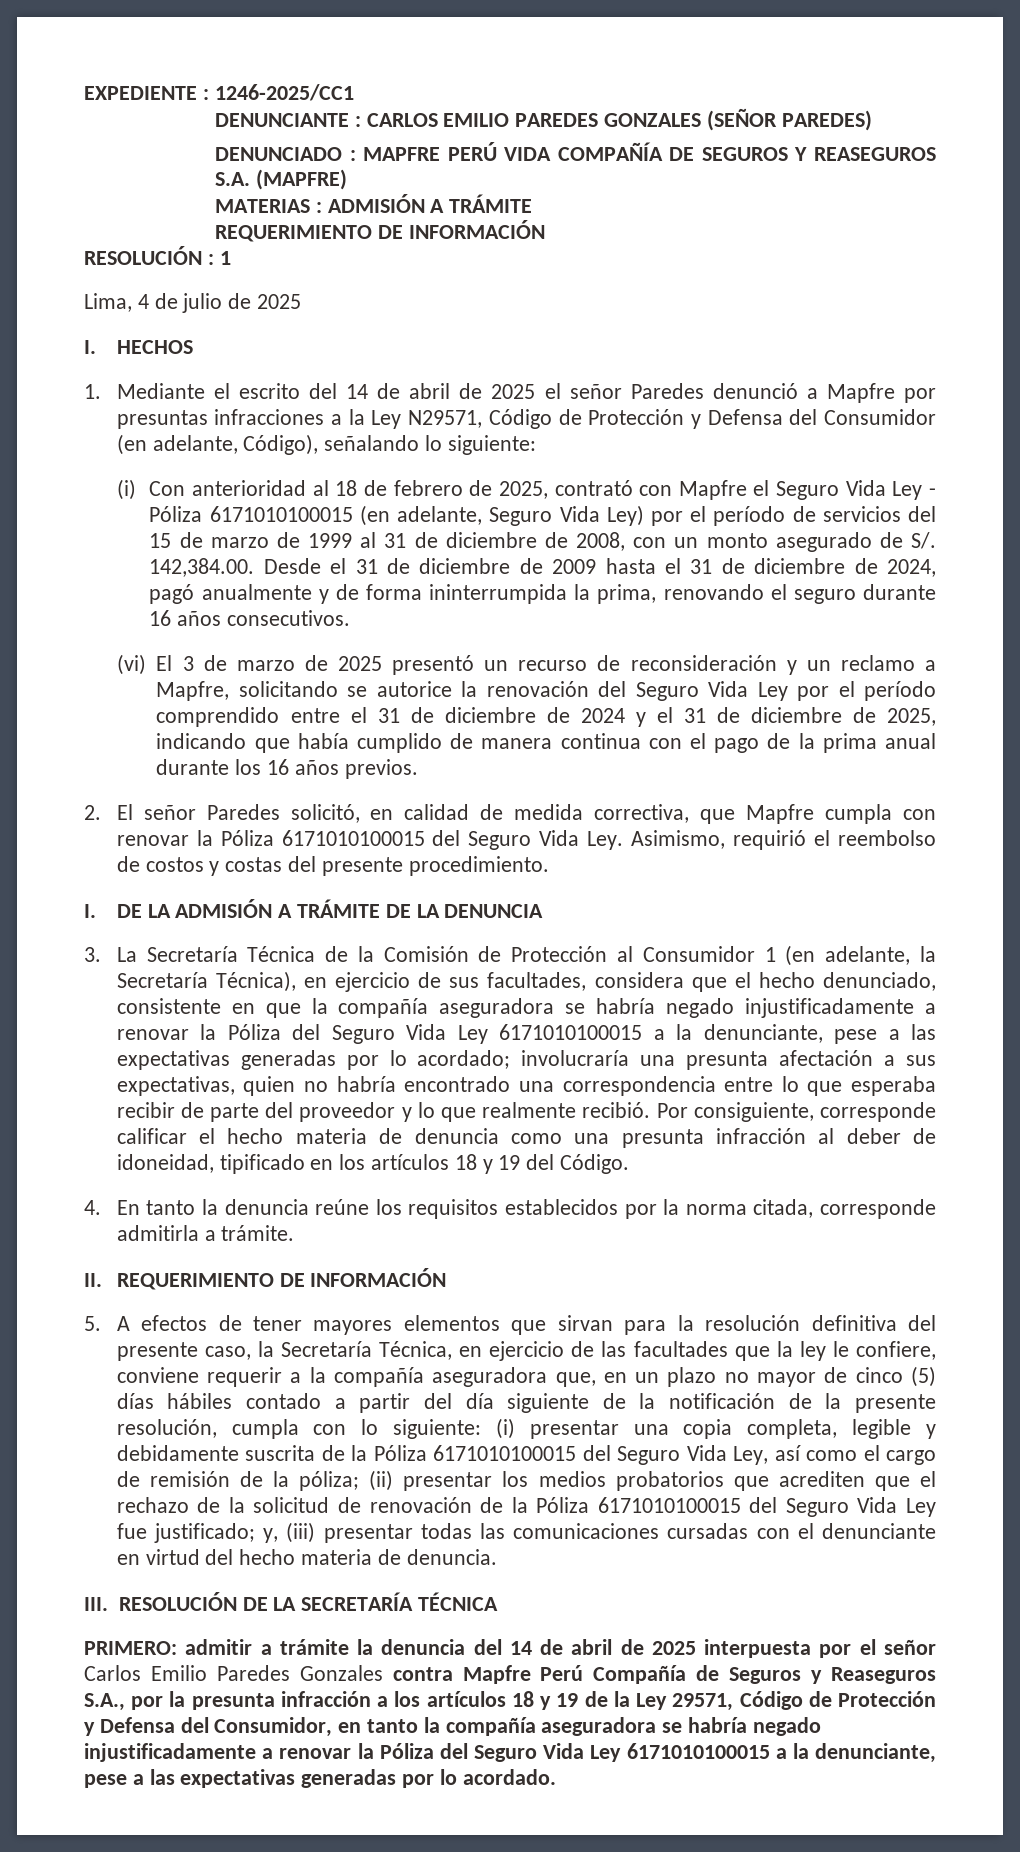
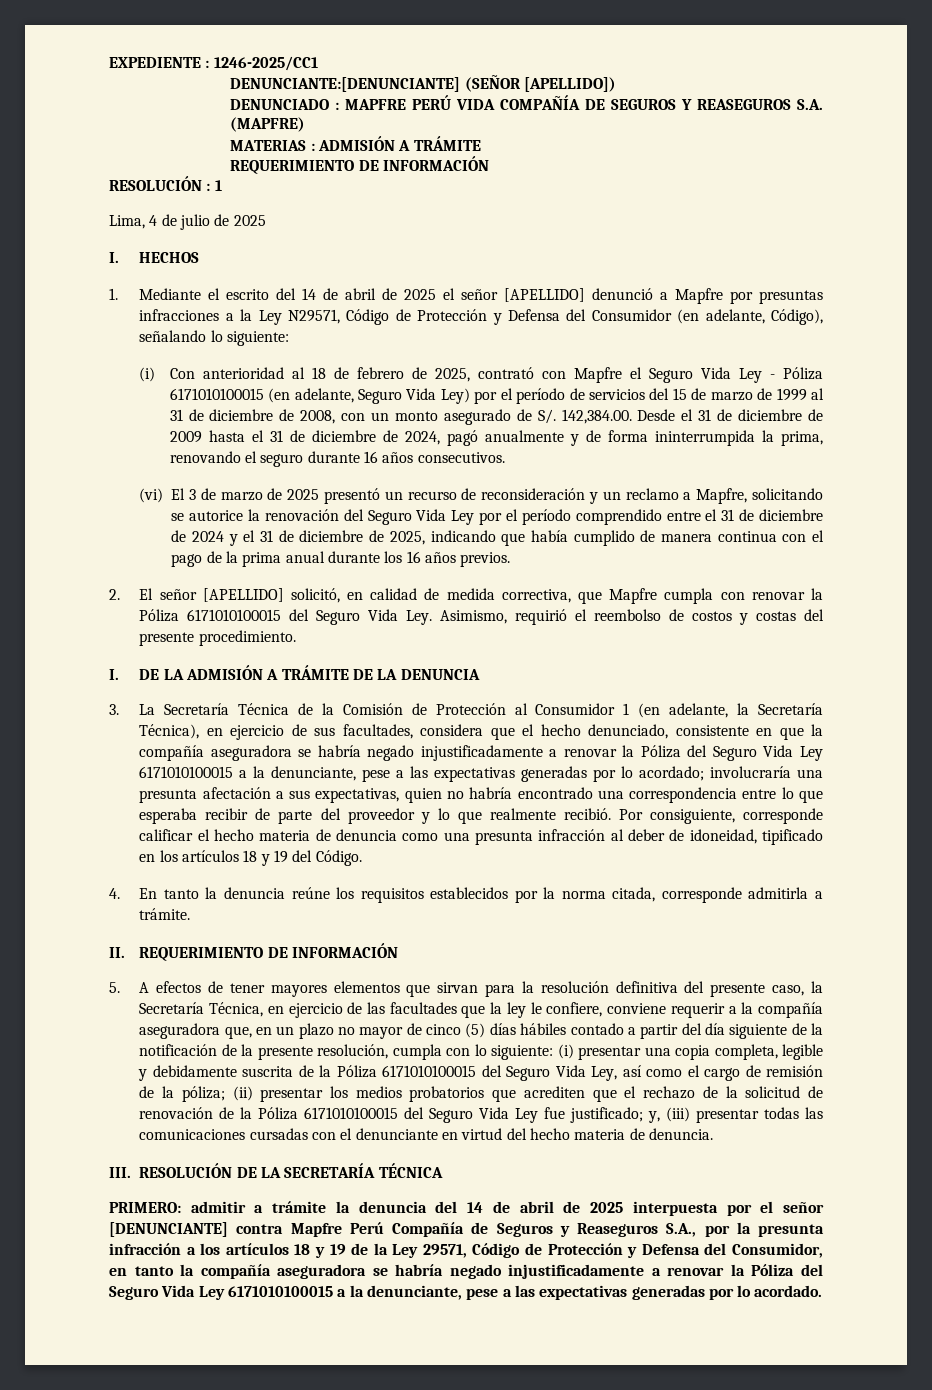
[214,108,872,131] DENUNCIANTE : CARLOS EMILIO PAREDES GONZALES (SEÑOR PAREDES) -> [230,75,616,92] DENUNCIANTE:[DENUNCIANTE] (SEÑOR [APELLIDO])
[630,383,704,399] Paredes -> [504,288,586,302] [APELLIDO]
[206,804,280,820] Paredes -> [202,588,284,602] [APELLIDO]
[84,1665,383,1681] Carlos Emilio Paredes Gonzales -> [109,1222,228,1237] [DENUNCIANTE]

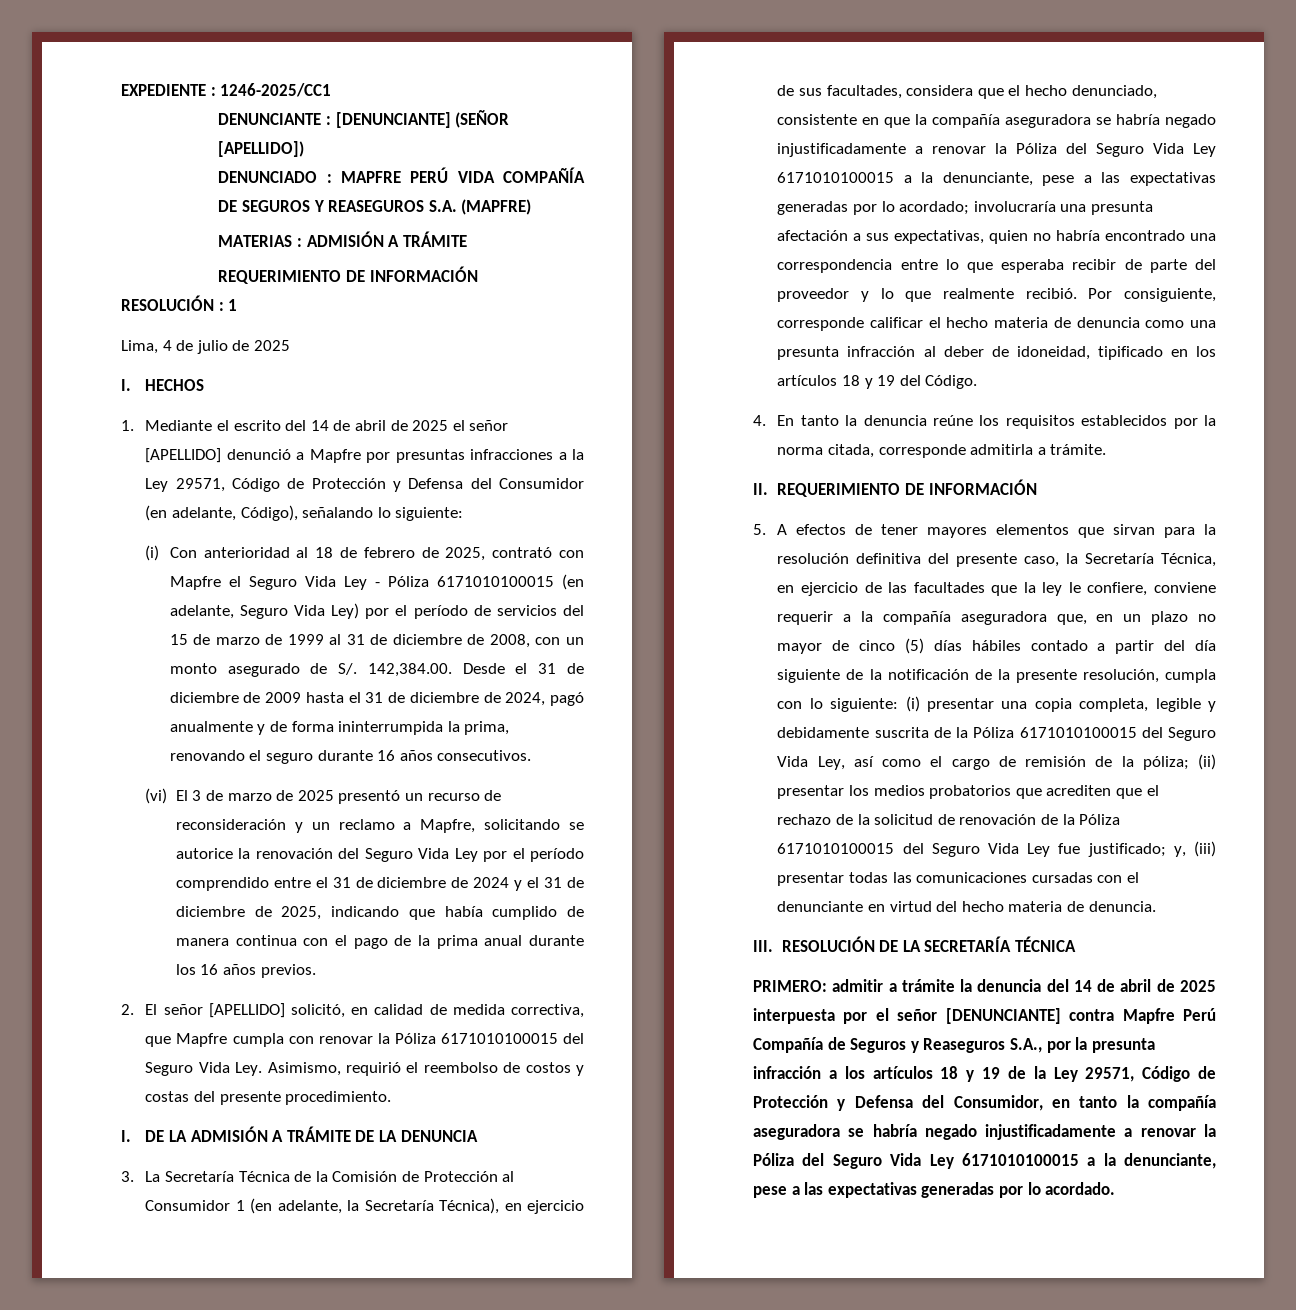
[230,77,461,92] DENUNCIANTE:[DENUNCIANTE] -> [218,112,451,128] DENUNCIANTE : [DENUNCIANTE]
[287,309,340,324] N29571, -> [175,478,225,492] 29571,

